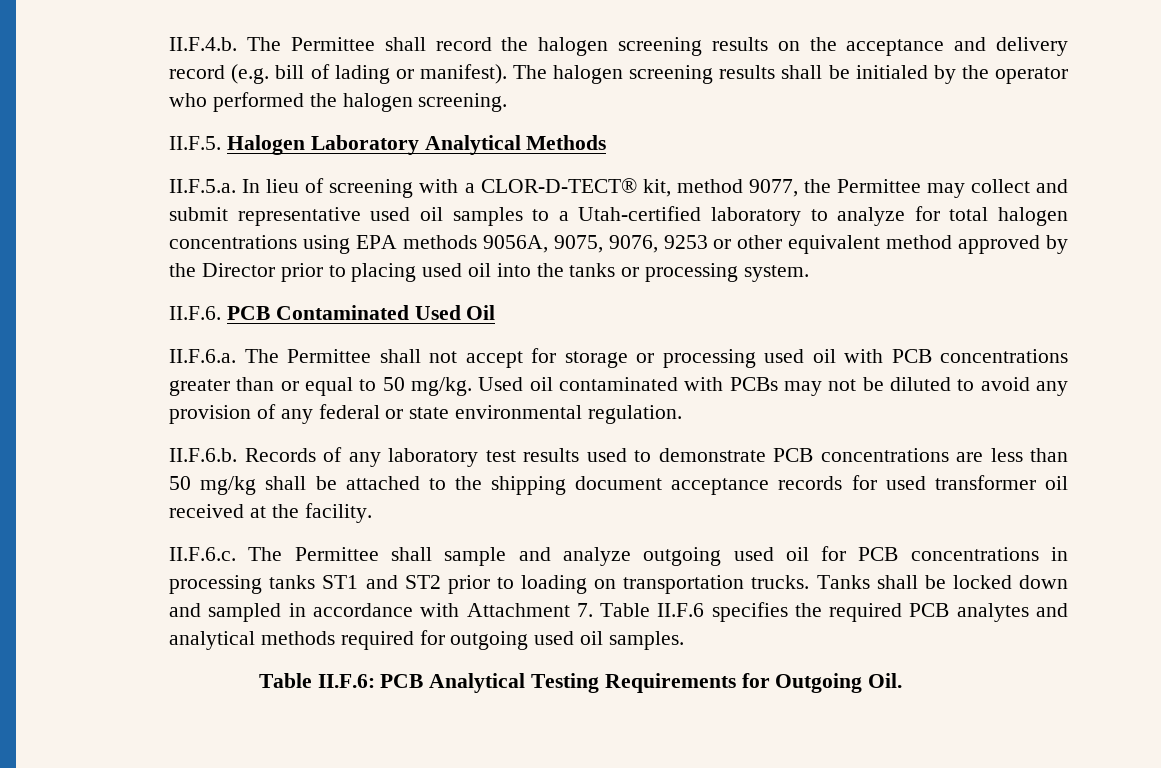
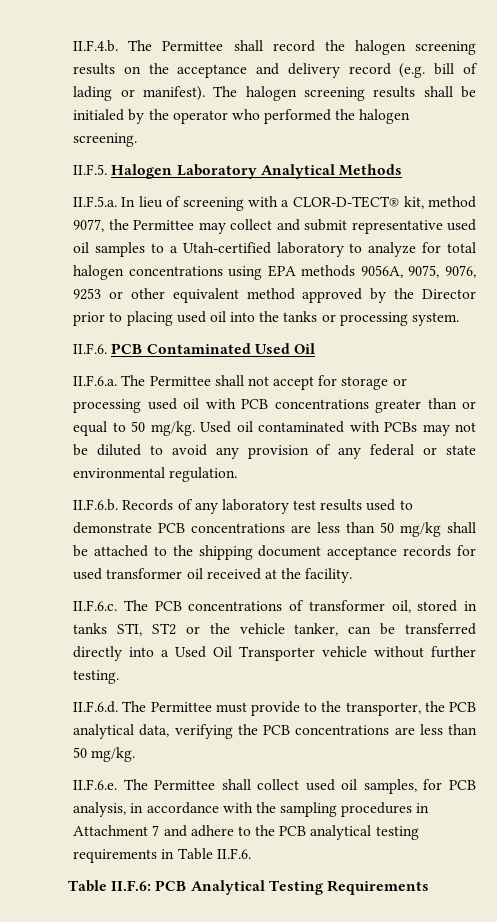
[294,547,809,566] Permittee shall sample and analyze outgoing used oil -> [154,600,477,613] [73,623,476,636] [73,646,476,661] [73,670,120,684] [73,701,477,716] [73,724,477,739] [73,747,136,762] [73,779,417,794] PCB concentrations of transformer oil, stored in tanks STI, ST2 or the vehicle tanker, can be transferred directly into a Used Oil Transporter vehicle without further testing. // II.F.6.d. The Permittee must provide to the transporter, the PCB analytical data, verifying the PCB concentrations are less than 50 mg/kg. // II.F.6.e. The Permittee shall collect used oil samples,
[910,547,1068,561] [169,575,1069,594] [169,602,1068,622] [169,630,684,650] concentrations in processing tanks ST1 and ST2 prior to loading on transportation trucks. Tanks shall be locked down and sampled in accordance with Attachment 7. Table II.F.6 specifies the required PCB analytes and analytical methods required for outgoing used oil samples. -> [73,802,430,817] [73,825,419,840] [73,848,251,863] analysis, in accordance with the sampling procedures in Attachment 7 and adhere to the PCB analytical testing requirements in Table II.F.6.
[741,673,903,693] for Outgoing Oil. -> (429, 887) none

